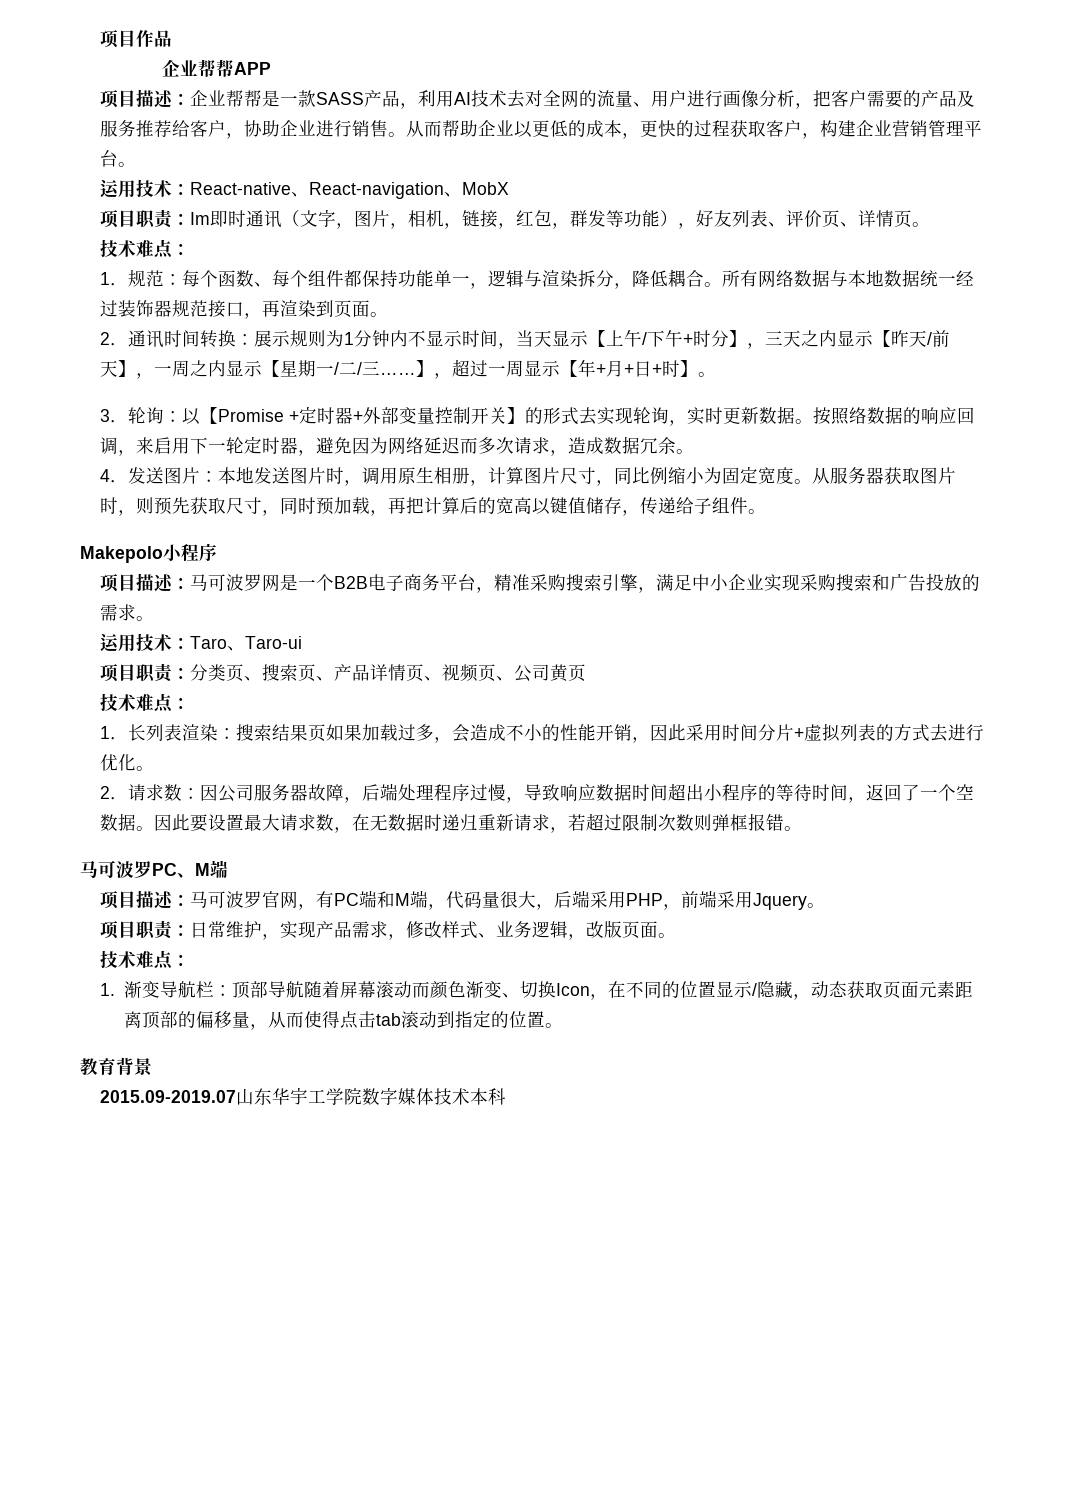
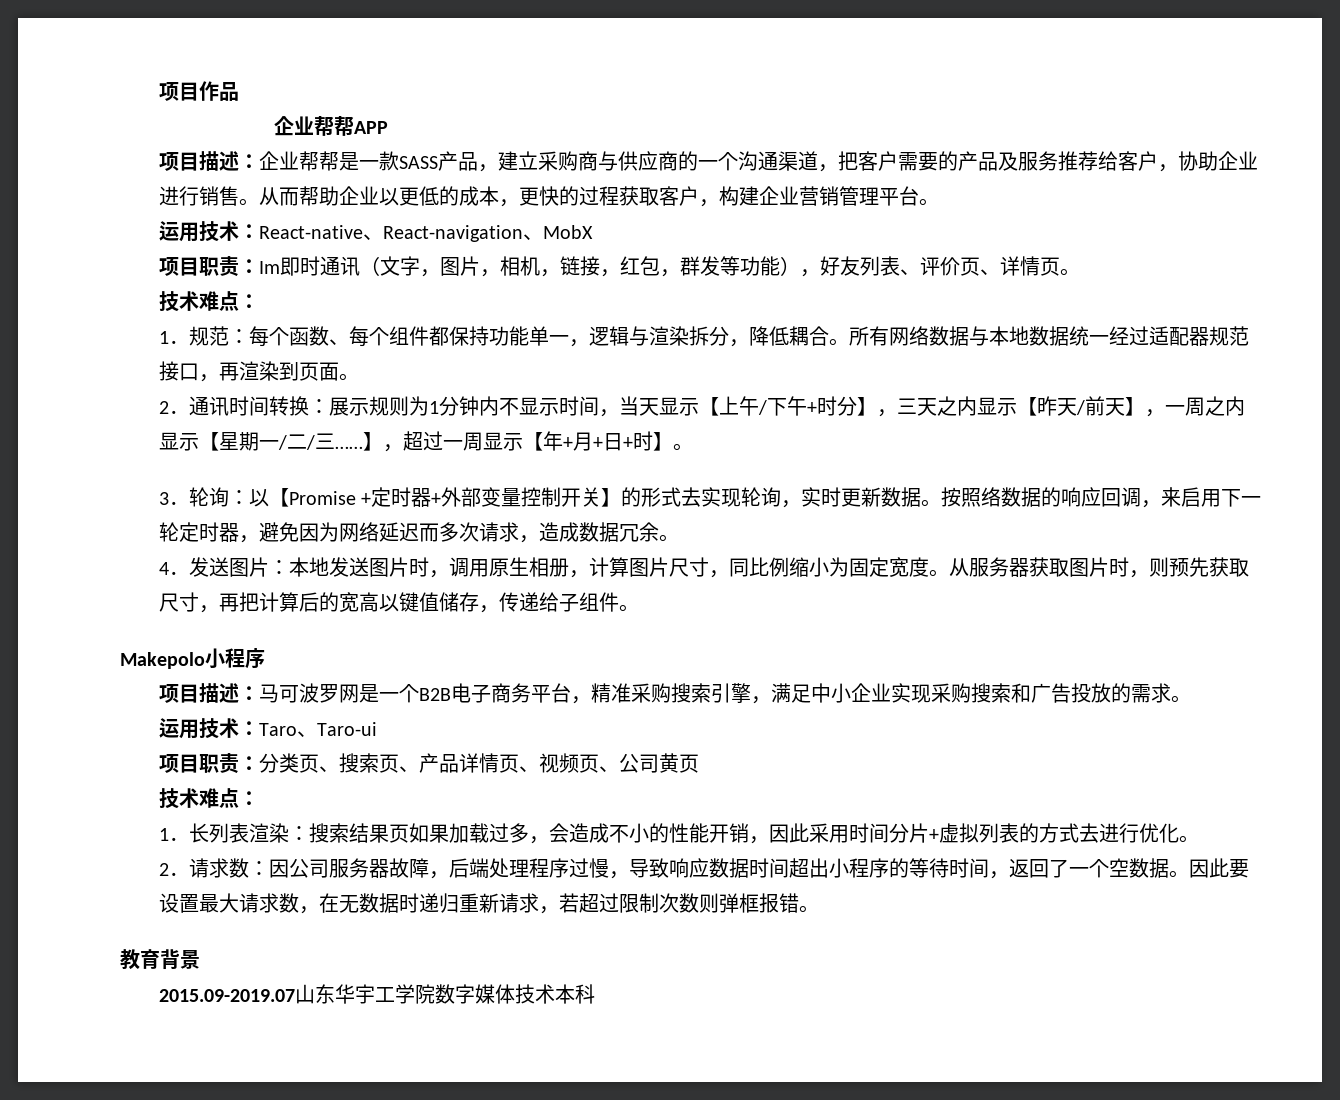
[418,90,796,108] 利用AI技术去对全网的流量、用户进行画像分析 -> [497,151,818,171] 建立采购商与供应商的一个沟通渠道
[118,300,155,317] 装饰 -> [1148,326,1189,346] 适配
[280,497,389,516] 同时预加载， -> (219, 609) none
[80,860,228,879] [100,890,826,910] [100,920,677,940] [100,950,191,970] [100,981,974,1000] [124,1010,564,1030] // 马可波罗PC、M端 // 项目描述：马可波罗官网，有PC端和M端，代码量很大，后端采用PHP，前端采用Jquery。 // 项目职责：日常维护，实现产品需求，修改样式、业务逻辑，改版页面。 // 技术难点： // 1.渐变导航栏：顶部导航随着屏幕滚动而颜色渐变、切换Icon，在不同的位置显示/隐藏，动态获取页面元素距离顶部的偏移量，从而使得点击tab滚动到指定的位置。 -> (819, 909) none

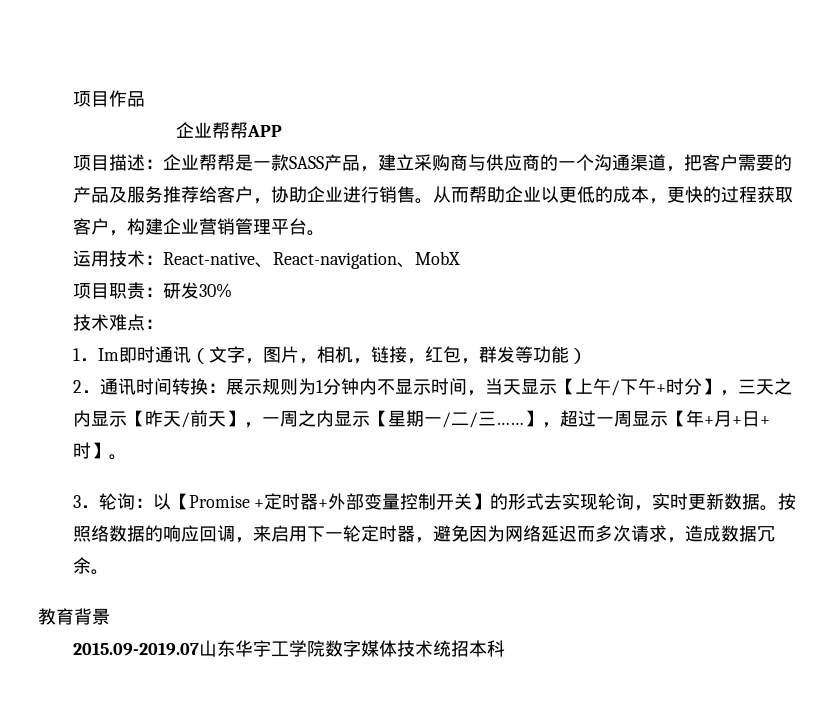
(259, 266) none -> [162,282,232,299] [72,314,163,331] [72,348,98,361] 研发30% // 技术难点： // 1．
[799,256,1080,277] [158,291,259,312] [158,326,1249,347] [158,361,359,382] ，好友列表、评价页、详情页。 // 技术难点： // 1．规范：每个函数、每个组件都保持功能单一，逻辑与渲染拆分，降低耦合。所有网络数据与本地数据统一经过适配器规范接口，再渲染到页面。 -> (587, 356) none
[158,557,1249,578] [158,592,639,613] [120,648,265,669] [158,683,1191,704] [158,718,377,739] [158,753,699,774] [158,788,259,809] [158,823,1199,844] [158,858,1249,879] [158,893,819,914] // 4．发送图片：本地发送图片时，调用原生相册，计算图片尺寸，同比例缩小为固定宽度。从服务器获取图片时，则预先获取尺寸，再把计算后的宽高以键值储存，传递给子组件。 // Makepolo小程序 // 项目描述：马可波罗网是一个B2B电子商务平台，精准采购搜索引擎，满足中小企业实现采购搜索和广告投放的需求。 // 运用技术：Taro、Taro-ui // 项目职责：分类页、搜索页、产品详情页、视频页、公司黄页 // 技术难点： // 1．长列表渲染：搜索结果页如果加载过多，会造成不小的性能开销，因此采用时间分片+虚拟列表的方式去进行优化。 // 2．请求数：因公司服务器故障，后端处理程序过慢，导致响应数据时间超出小程序的等待时间，返回了一个空数据。因此要设置最大请求数，在无数据时递归重新请求，若超过限制次数则弹框报错。 -> (109, 572) none
(555, 994) none -> [432,640,469,657] 统招

